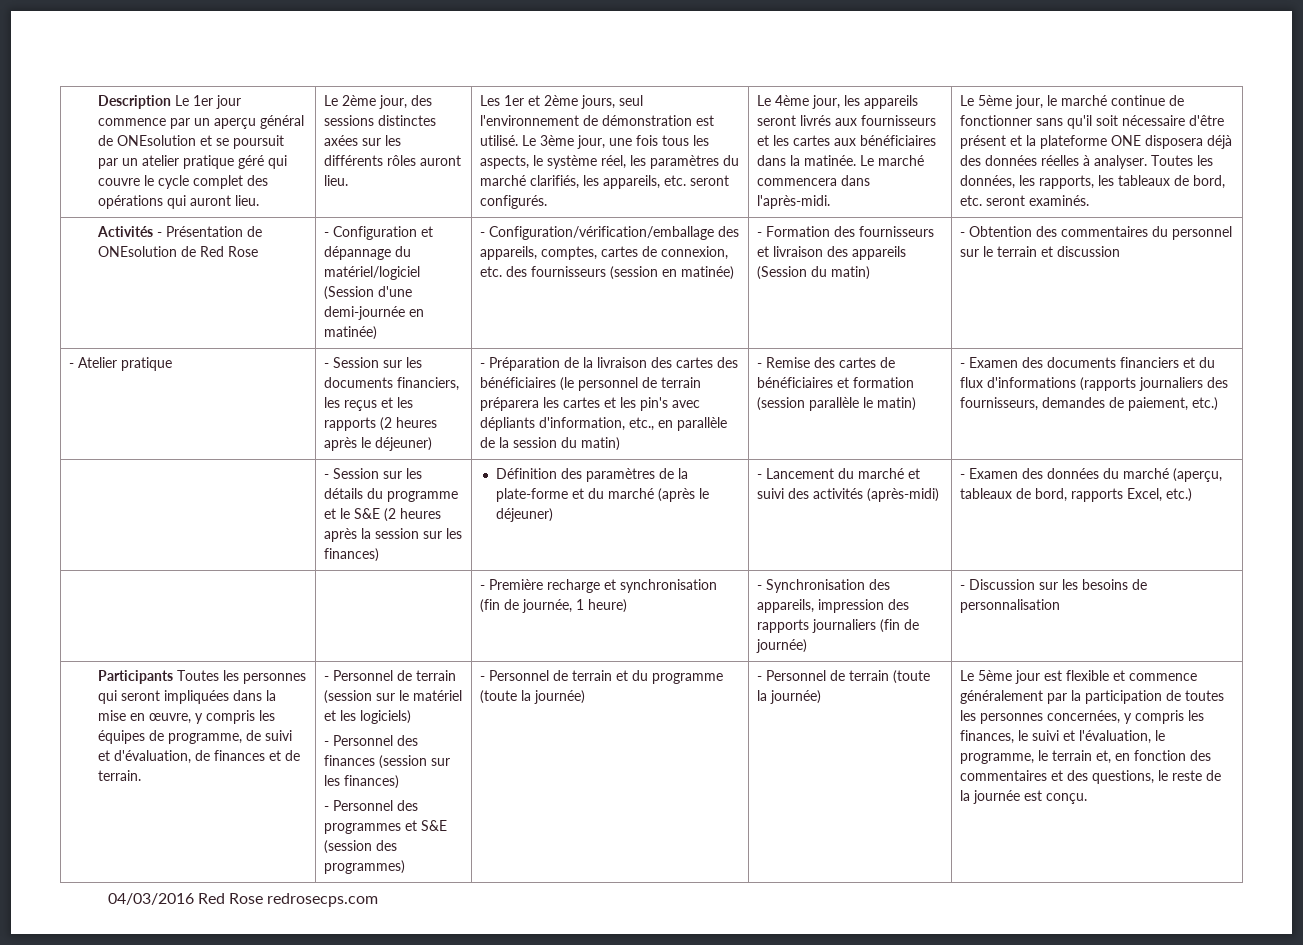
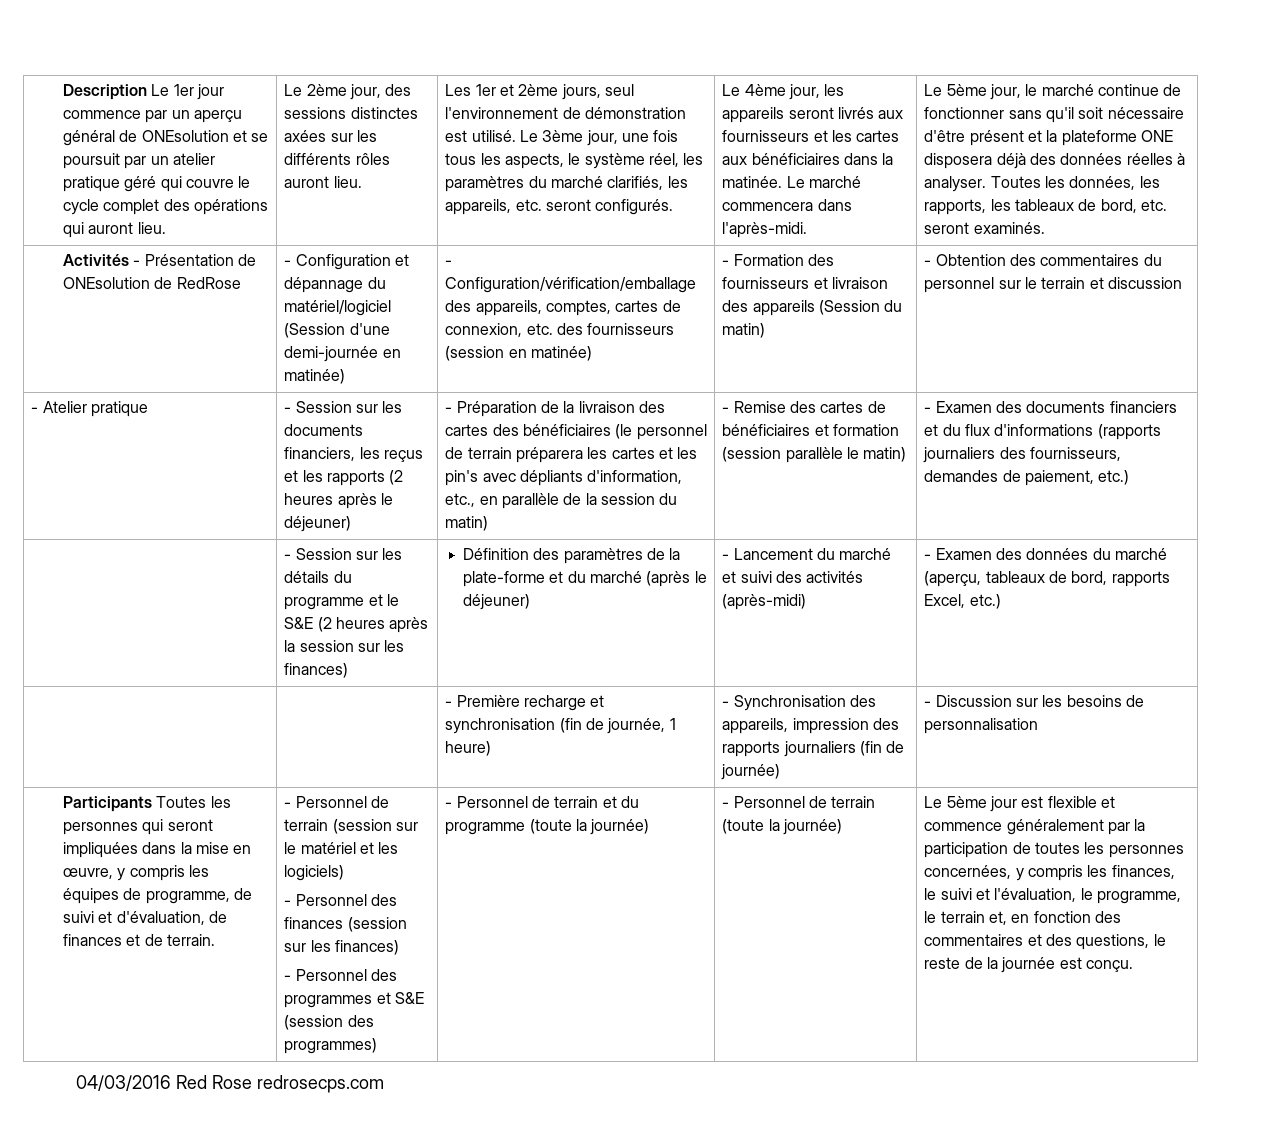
[200,246,259,257] Red Rose -> [176,277,241,289] RedRose

